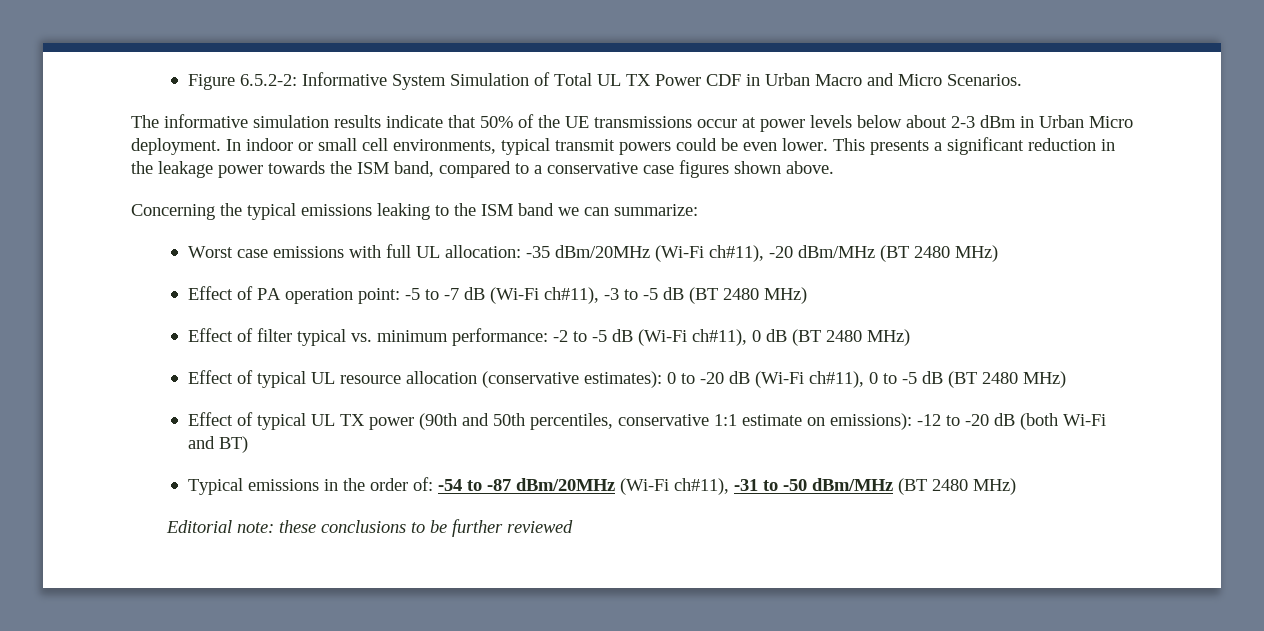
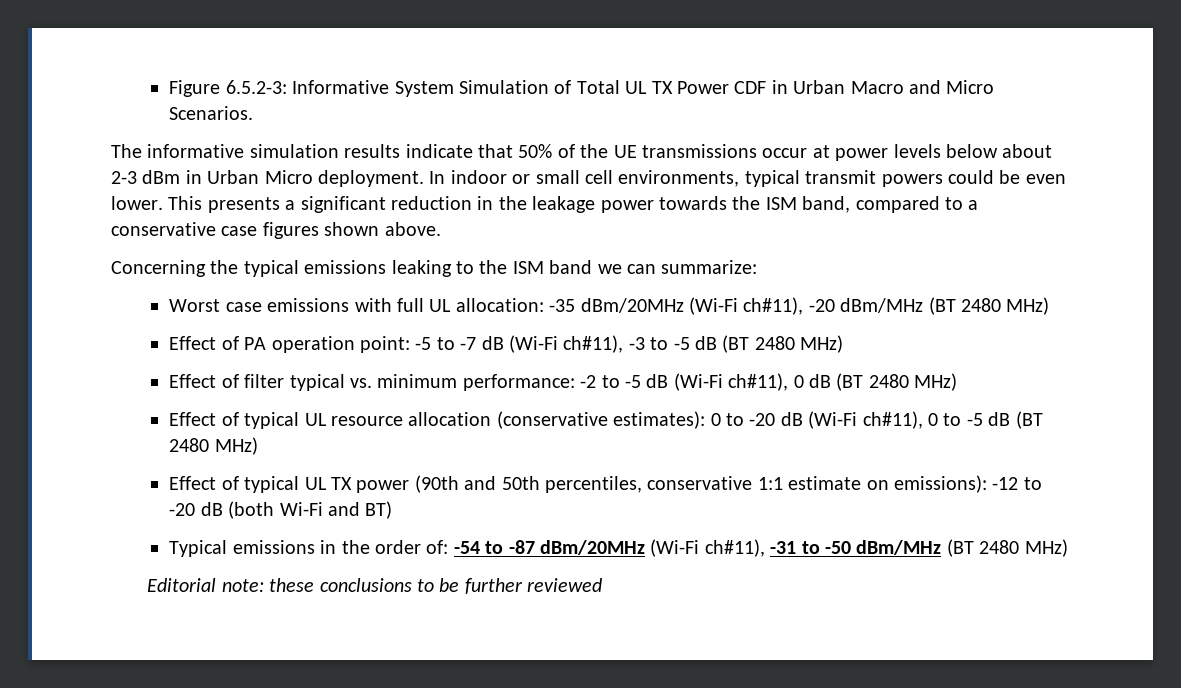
[239,74,297,86] 6.5.2-2: -> [225,80,287,94] 6.5.2-3:

